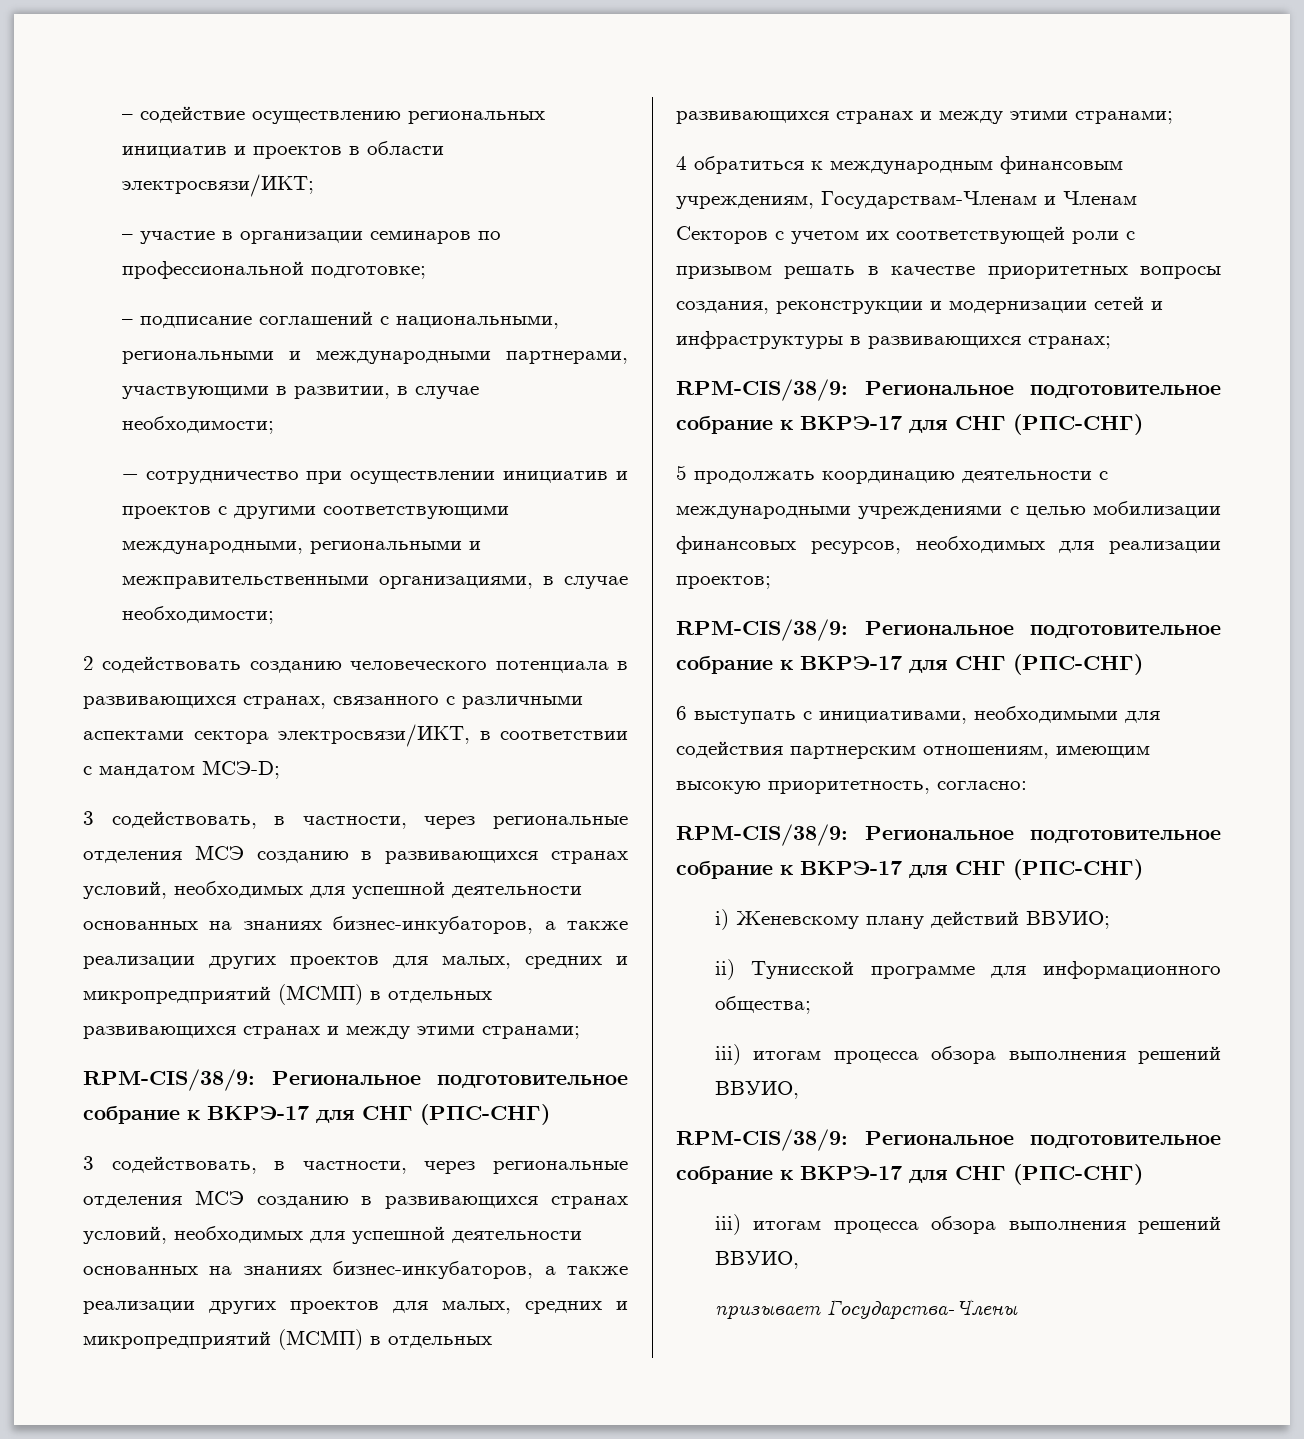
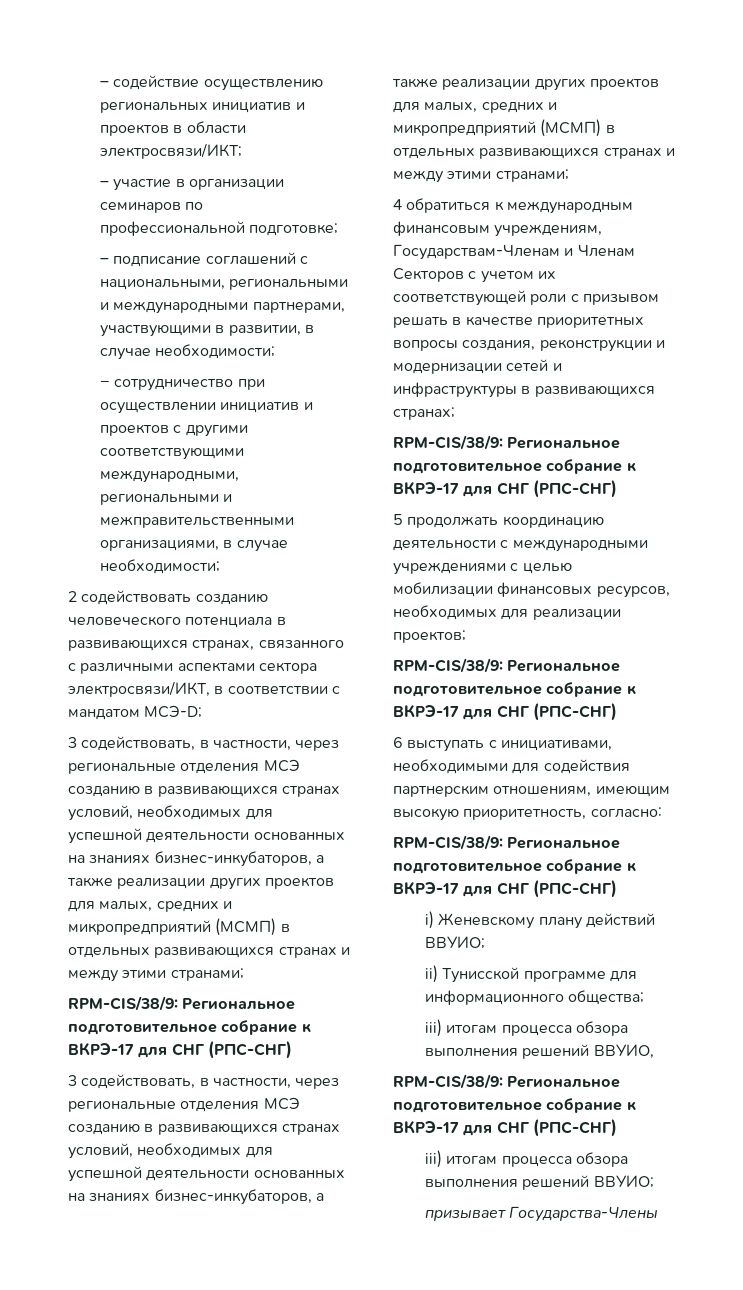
[714,1251,799,1269] ВВУИО, -> [593,1175,654,1188] ВВУИО;

